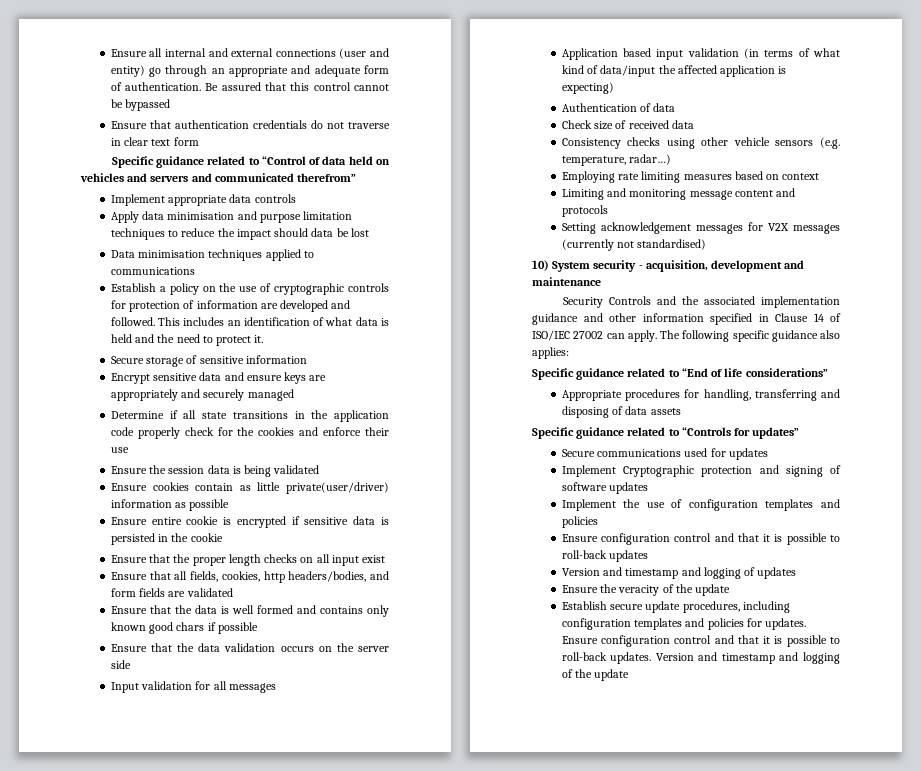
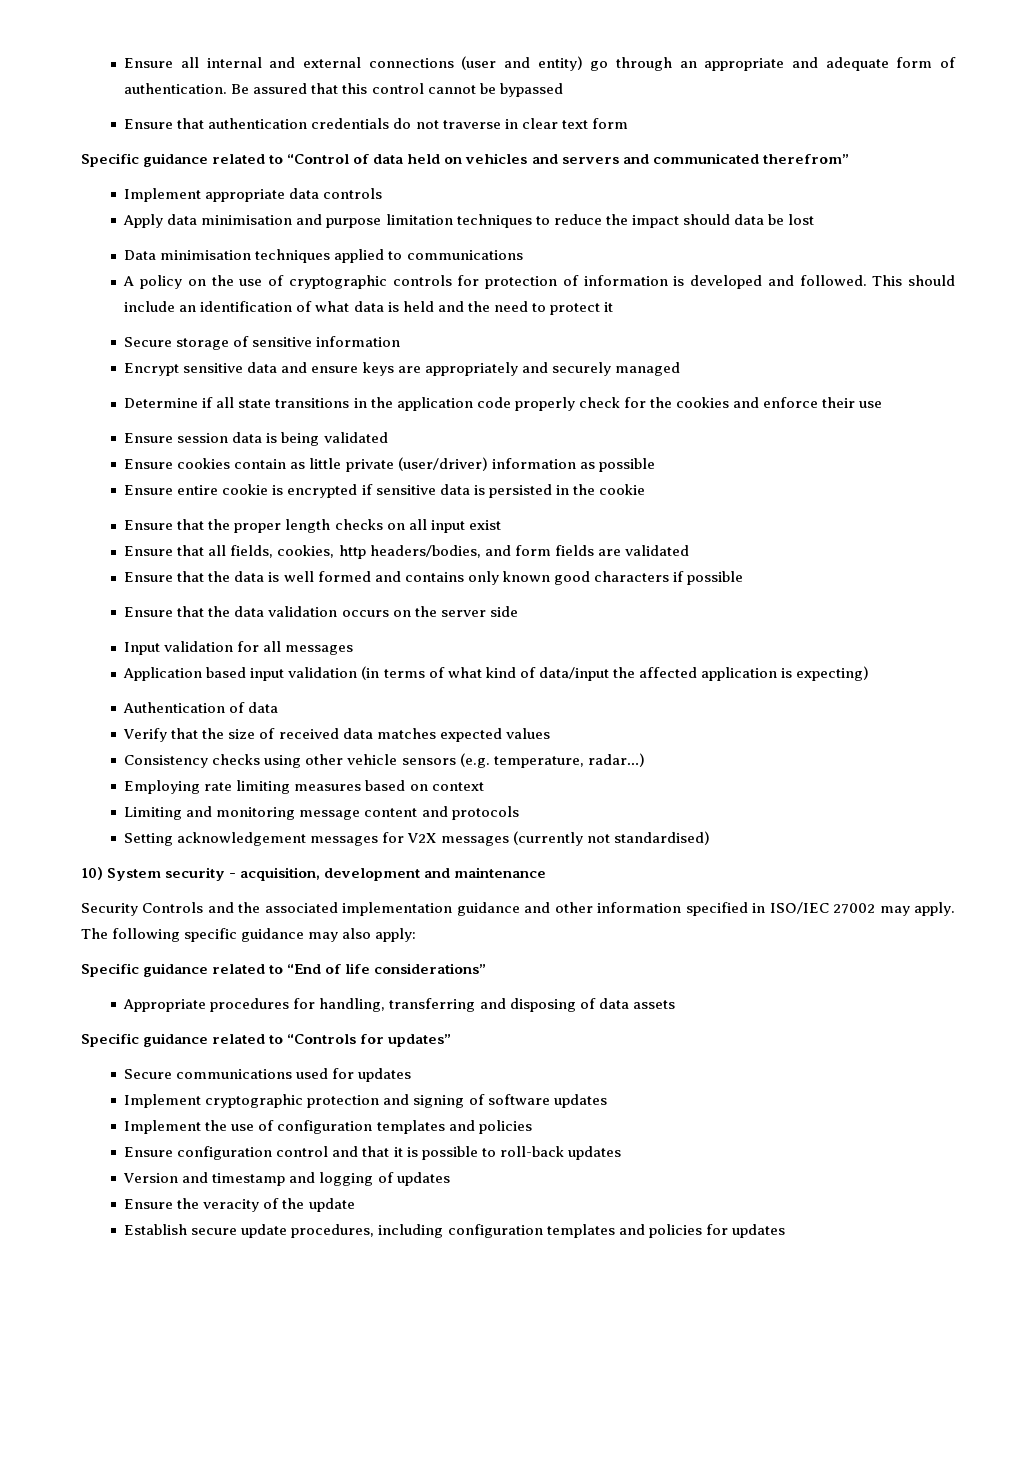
[110,283,166,292] Establish a -> [123,276,135,286] A
[260,303,278,309] are -> [673,276,685,286] is
[183,317,225,326] includes -> [907,275,955,286] [124,301,176,312] should include
[254,335,264,343] it. -> [603,302,613,312] it
[149,465,167,474] the -> (174, 438) none
[286,482,389,494] private(user/driver) -> [345,457,488,472] private (user/driver)
[176,622,205,631] chars -> [593,571,669,582] characters
[561,120,592,129] Check -> [123,728,225,742] Verify that the
(694, 124) none -> [376,728,550,742] matches expected values
[775,313,841,322] Clause 14 of -> (766, 908) none
[606,333,625,339] can -> [879,906,910,916] may
[820,330,840,339] [532,347,569,359] also applies: -> [308,928,417,942] may also apply:
[623,465,695,477] Cryptographic -> [205,1094,304,1108] cryptographic
[765,618,807,630] [561,635,840,647] [561,652,840,664] [561,669,630,681] updates. Ensure configuration control and that it is possible to roll-back updates. Version and timestamp and logging of the update -> [731,1224,785,1238] updates

